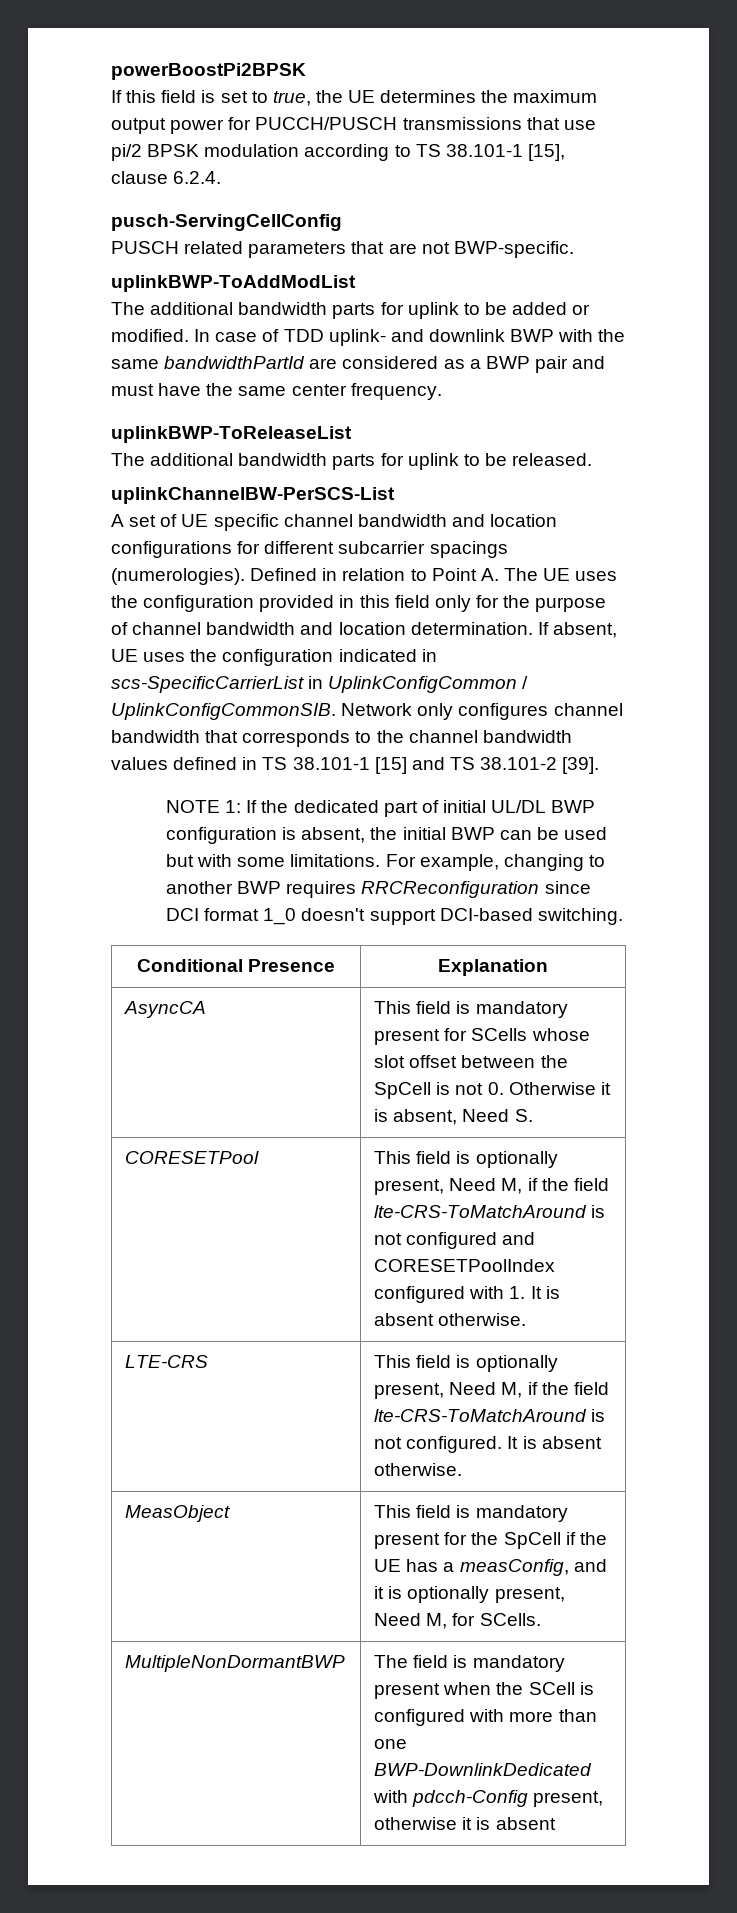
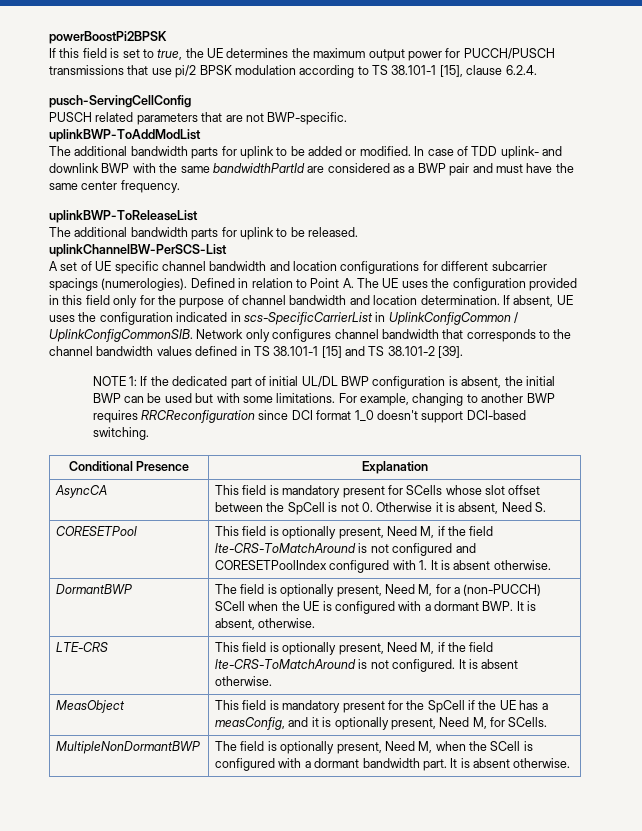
(527, 1319) none -> [56,584,134,594] [215,584,542,597] [215,601,537,614] [215,618,316,630] // DormantBWP | The field is optionally present, Need M, for a (non-PUCCH) SCell when the UE is configured with a dormant BWP. It is absent, otherwise.
[472,1655,565,1672] [374,1683,441,1699] mandatory present -> [280,741,433,754] optionally present, Need M,
[509,1709,597,1722] [374,1739,408,1749] [374,1763,593,1776] [373,1790,604,1807] [374,1817,556,1830] more than one BWP-DownlinkDedicated with pdcch-Config present, otherwise it is absent -> [304,758,571,771] a dormant bandwidth part. It is absent otherwise.

